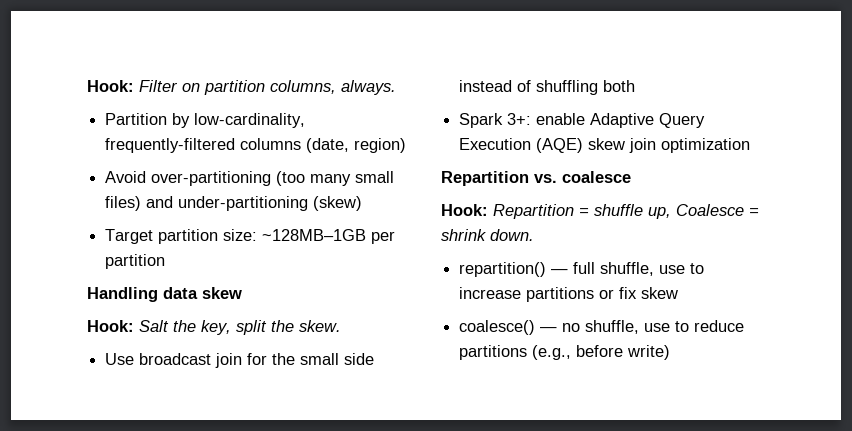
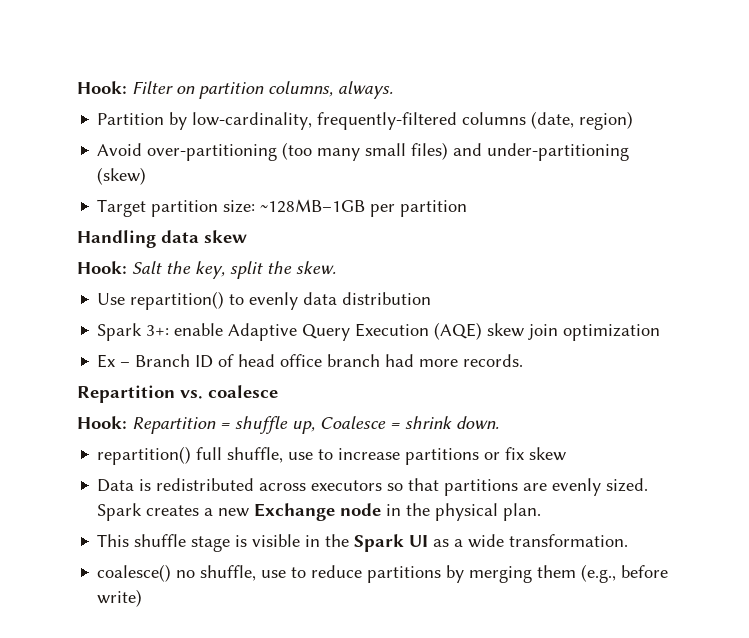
[139,353,375,368] [459,80,636,95] broadcast join for the small side instead of shuffling both -> [130,291,432,310] repartition() to evenly data distribution
(751, 145) none -> [97,354,524,368] // Ex – Branch ID of head office branch had more records.
[551,269,569,274] — -> (192, 455) none
(679, 293) none -> [97,478,649,496] [97,503,542,521] [97,534,629,552] // Data is redistributed across executors so that partitions are evenly sized. Spark creates a new Exchange node in the physical plan. // This shuffle stage is visible in the Spark UI as a wide transformation.
[540,327,558,332] — -> (172, 573) none
(528, 352) none -> [446,565,577,583] by merging them

